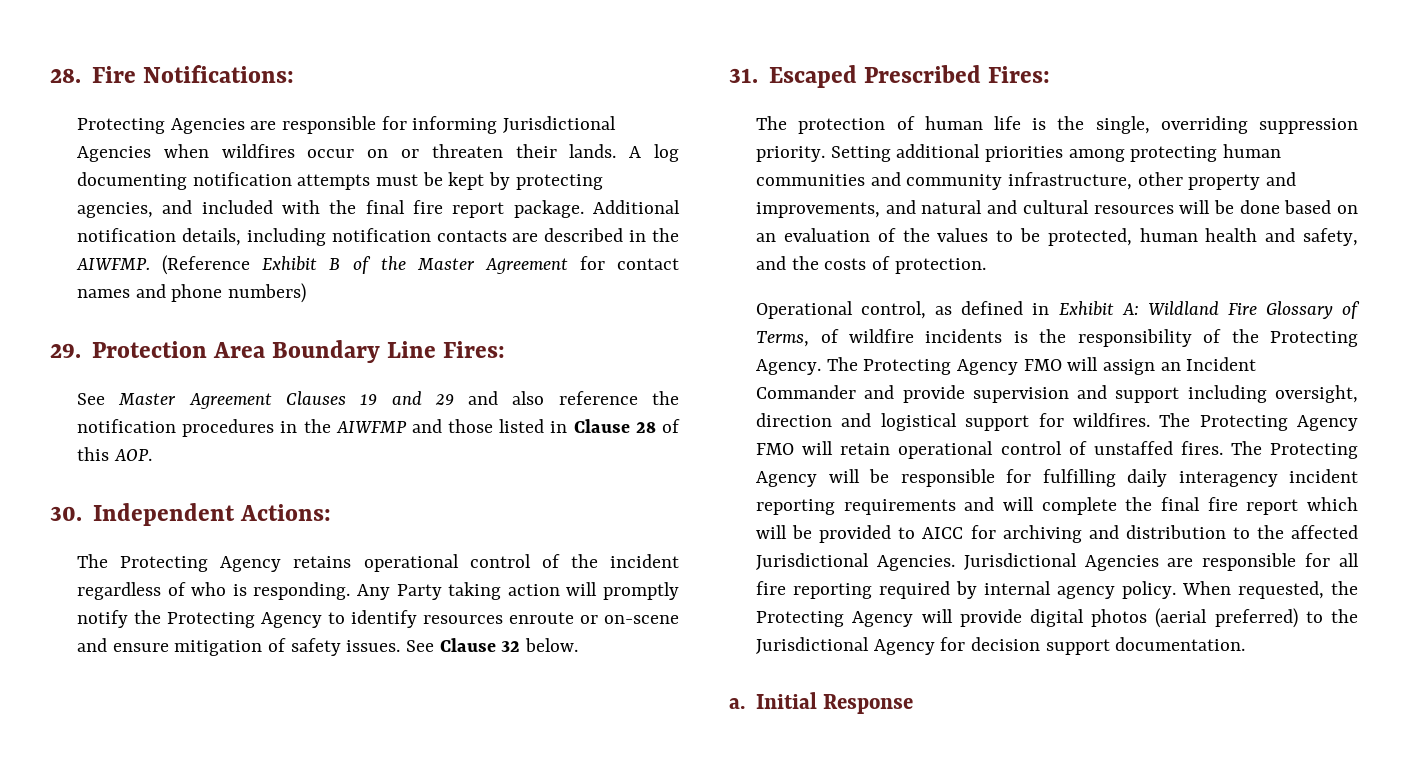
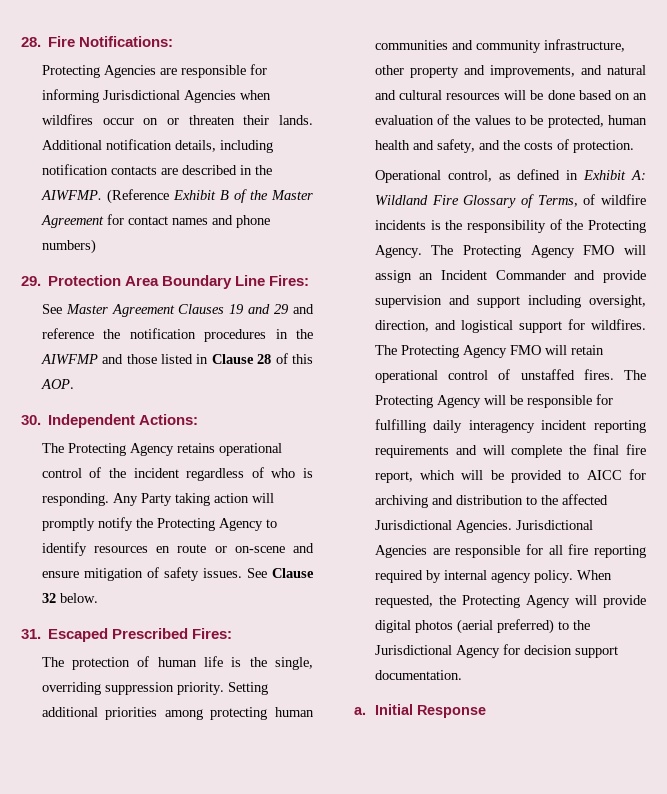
[629,144,679,162] [77,172,603,190] [77,200,584,218] A log documenting notification attempts must be kept by protecting agencies, and included with the final fire report package. -> (313, 120) none
[512,391,545,405] also -> (314, 309) none
[509,612,575,624] enroute -> [156,544,207,553] en route
[756,413,833,427] direction -> [374,320,429,332] direction,
[1246,499,1299,515] report -> [374,471,413,483] report,

